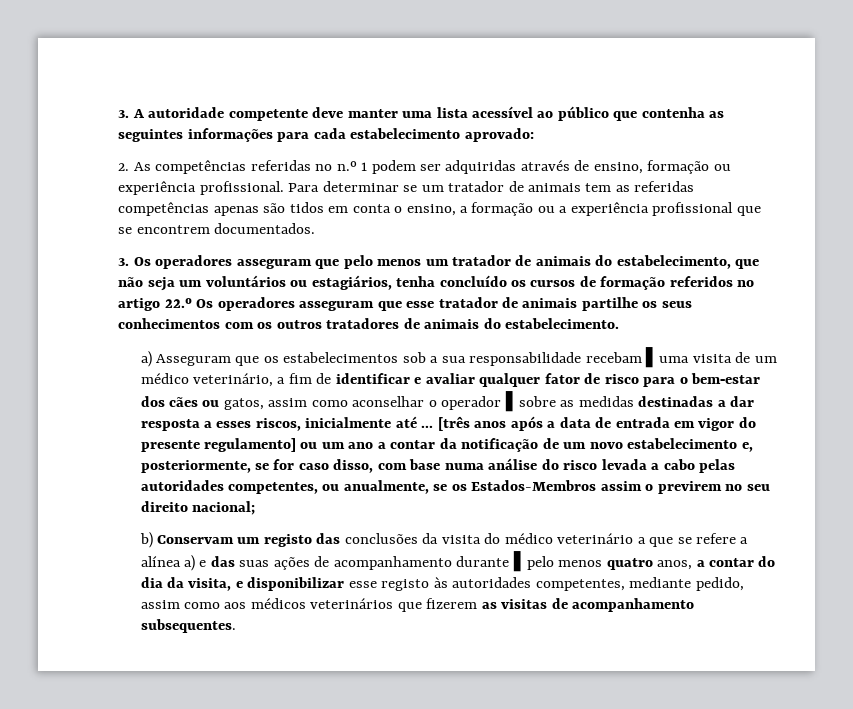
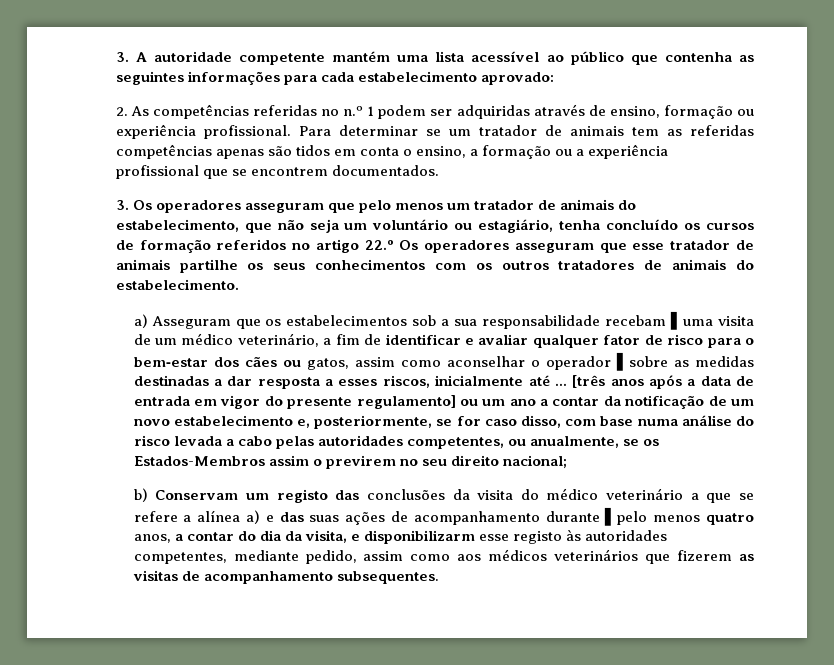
[312,107,398,118] deve manter -> [332,51,391,62] mantém
[205,275,392,290] voluntários ou estagiários, -> [372,219,554,233] voluntário ou estagiário,
[247,577,345,591] disponibilizar -> [364,530,476,544] disponibilizarm

